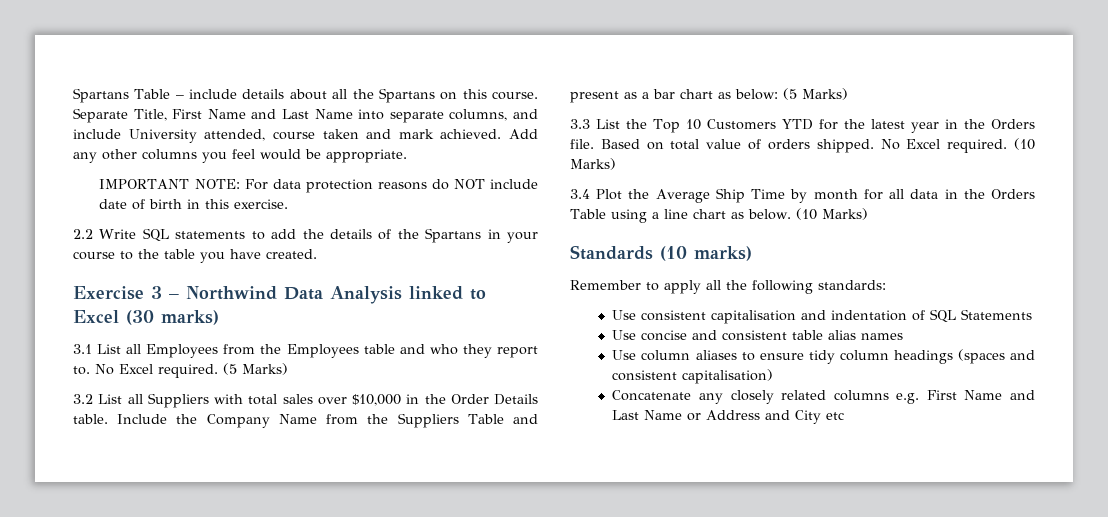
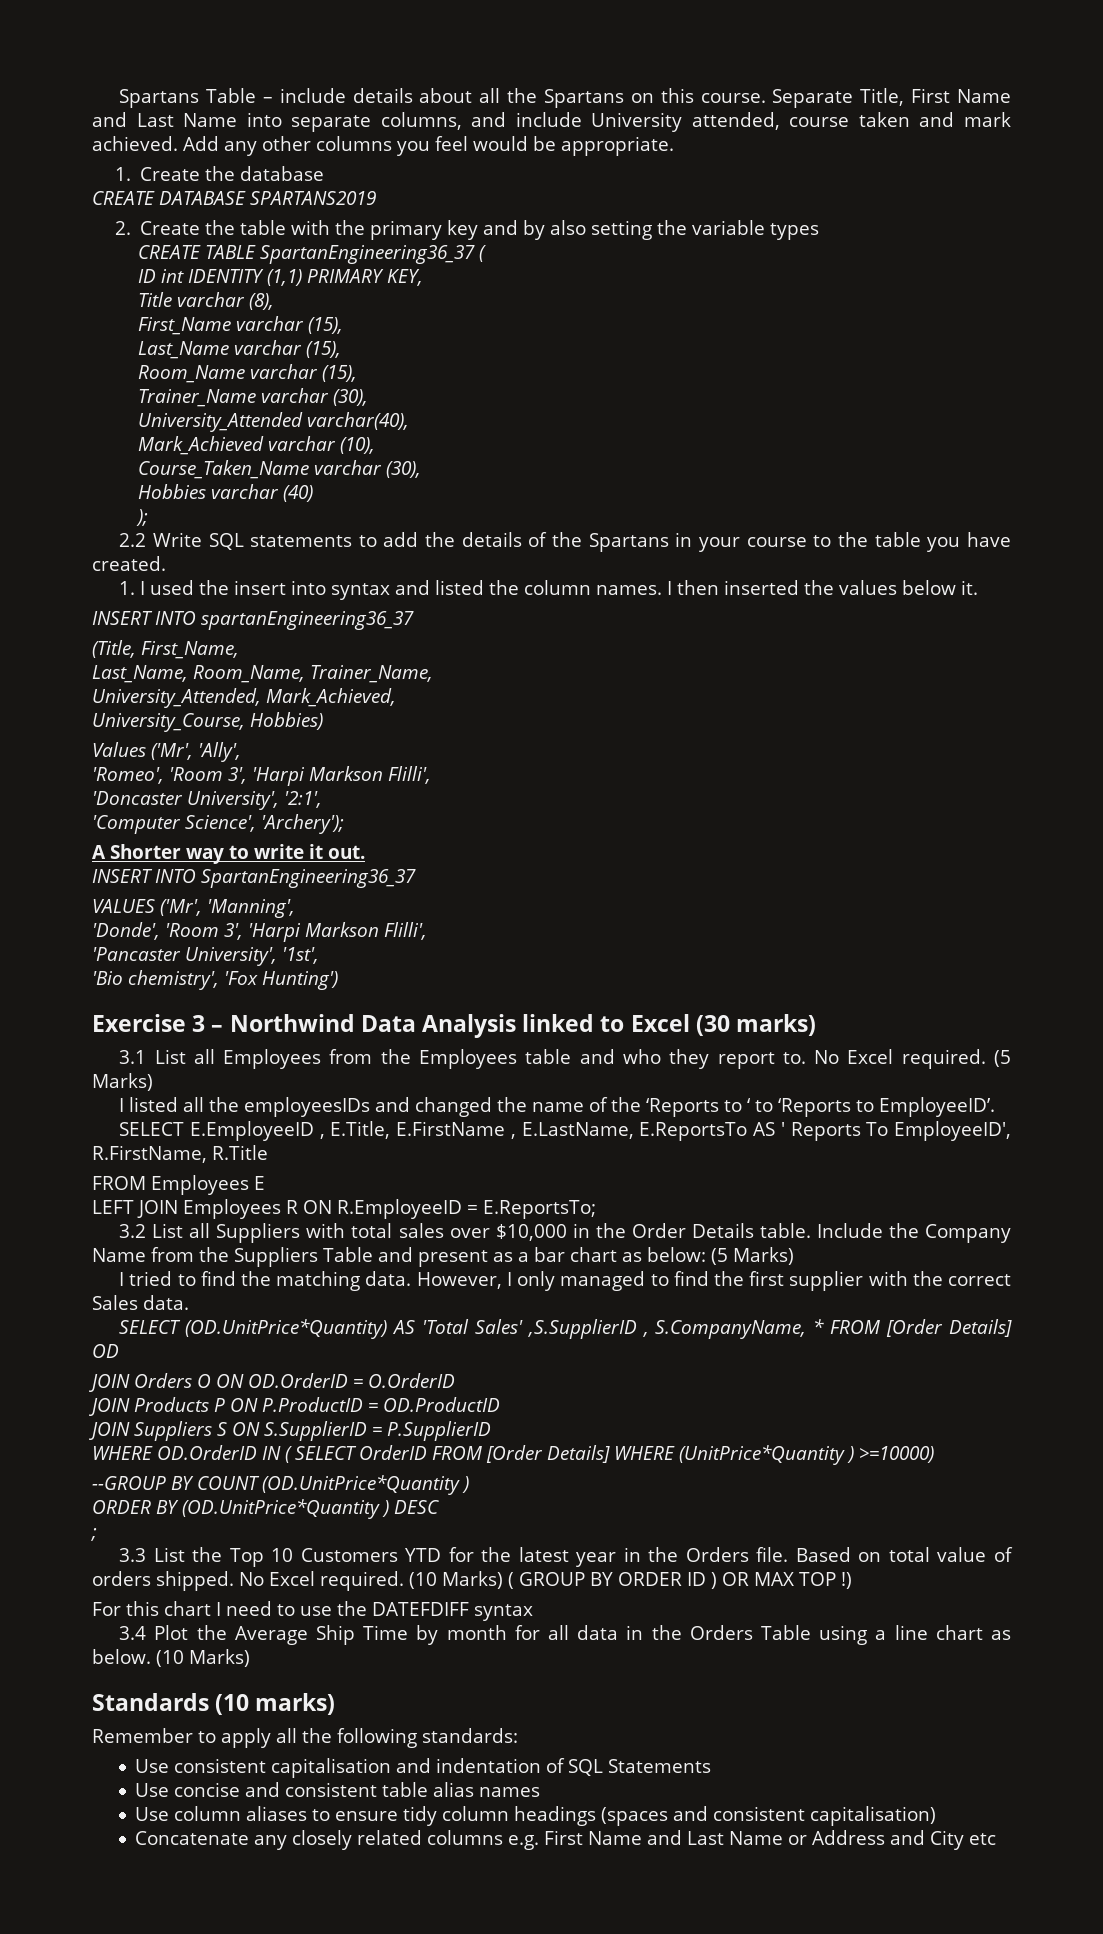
[99,179,539,193] [99,199,289,210] IMPORTANT NOTE: For data protection reasons do NOT include date of birth in this exercise. -> [114,166,325,181] [92,191,376,205] [114,220,820,240] [137,245,486,264] [137,269,423,286] [137,292,274,310] [137,316,343,335] [137,340,341,359] [137,364,357,383] [137,388,368,407] [137,412,409,432] [137,436,375,455] [137,460,421,479] [137,484,313,502] [135,509,148,526] 1. Create the database // CREATE DATABASE SPARTANS2019 // 2. Create the table with the primary key and by also setting the variable types // CREATE TABLE SpartanEngineering36_37 ( // ID int IDENTITY (1,1) PRIMARY KEY, // Title varchar (8), // First_Name varchar (15), // Last_Name varchar (15), // Room_Name varchar (15), // Trainer_Name varchar (30), // University_Attended varchar(40), // Mark_Achieved varchar (10), // Course_Taken_Name varchar (30), // Hobbies varchar (40) // );
(317, 254) none -> [119,580,979,600] [92,611,414,630] [92,640,239,659] [92,665,433,683] [92,688,396,708] [92,712,323,732] [92,742,242,762] [92,766,431,786] [92,791,323,810] [92,814,344,834] [92,844,365,864] [92,869,416,888] [92,899,295,918] [92,922,427,942] [92,947,320,966] [92,970,339,990] // 1. I used the insert into syntax and listed the column names. I then inserted the values below it. // INSERT INTO spartanEngineering36_37 // (Title, First_Name, // Last_Name, Room_Name, Trainer_Name, // University_Attended, Mark_Achieved, // University_Course, Hobbies) // Values ('Mr', 'Ally', // 'Romeo', 'Room 3', 'Harpi Markson Flilli', // 'Doncaster University', '2:1', // 'Computer Science', 'Archery'); // A Shorter way to write it out. // INSERT INTO SpartanEngineering36_37 // VALUES ('Mr', 'Manning', // 'Donde', 'Room 3', 'Harpi Markson Flilli', // 'Pancaster University', '1st', // 'Bio chemistry', 'Fox Hunting')
(288, 369) none -> [119,1097,996,1117] [119,1121,1012,1141] [92,1145,268,1163] [92,1175,265,1195] [92,1199,596,1219] // I listed all the employeesIDs and changed the name of the ‘Reports to ‘ to ‘Reports to EmployeeID’. // SELECT E.EmployeeID , E.Title, E.FirstName , E.LastName, E.ReportsTo AS ' Reports To EmployeeID', R.FirstName, R.Title // FROM Employees E // LEFT JOIN Employees R ON R.EmployeeID = E.ReportsTo;
(848, 94) none -> [119,1271,1012,1291] [92,1295,189,1310] [119,1319,1012,1339] [92,1344,119,1358] [89,1373,455,1392] [89,1397,500,1416] [89,1421,491,1441] [92,1445,934,1465] [92,1475,469,1495] [92,1499,439,1519] [91,1528,97,1541] // I tried to find the matching data. However, I only managed to find the first supplier with the correct Sales data. // SELECT (OD.UnitPrice*Quantity) AS 'Total Sales' ,S.SupplierID , S.CompanyName, * FROM [Order Details] OD // JOIN Orders O ON OD.OrderID = O.OrderID // JOIN Products P ON P.ProductID = OD.ProductID // JOIN Suppliers S ON S.SupplierID = P.SupplierID // WHERE OD.OrderID IN ( SELECT OrderID FROM [Order Details] WHERE (UnitPrice*Quantity ) >=10000) // --GROUP BY COUNT (OD.UnitPrice*Quantity ) // ORDER BY (OD.UnitPrice*Quantity ) DESC // ;
(616, 164) none -> [508,1572,852,1589] [92,1601,533,1621] ( GROUP BY ORDER ID ) OR MAX TOP !) // For this chart I need to use the DATEFDIFF syntax

